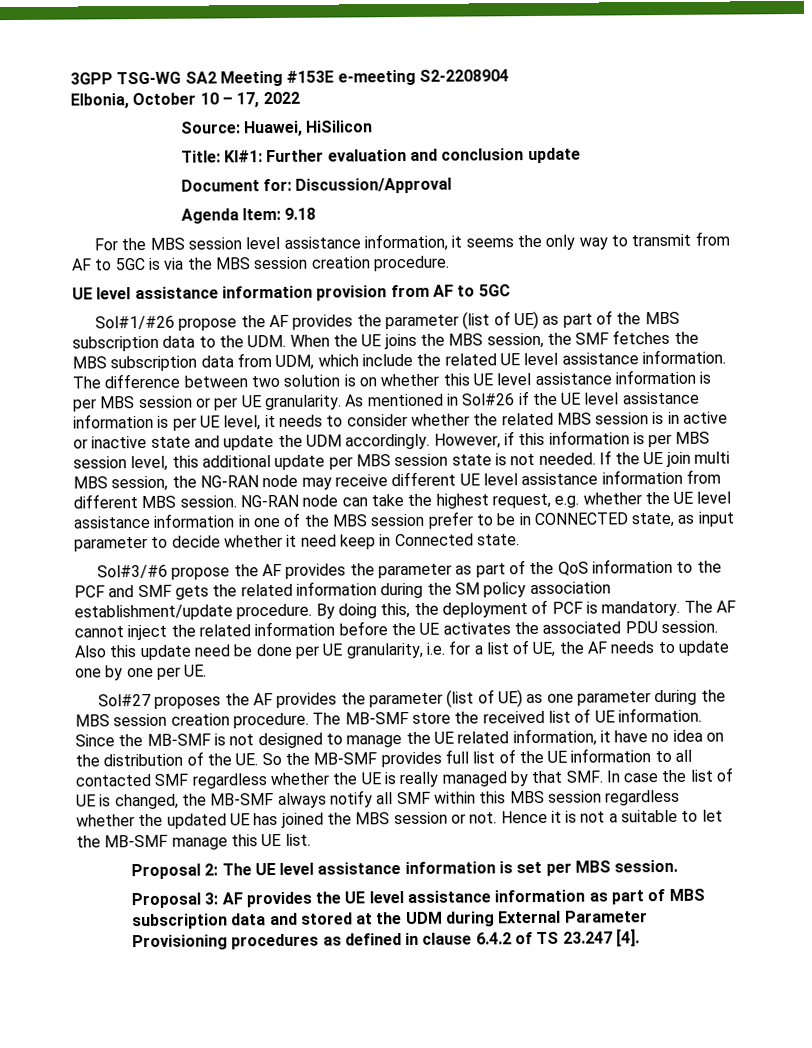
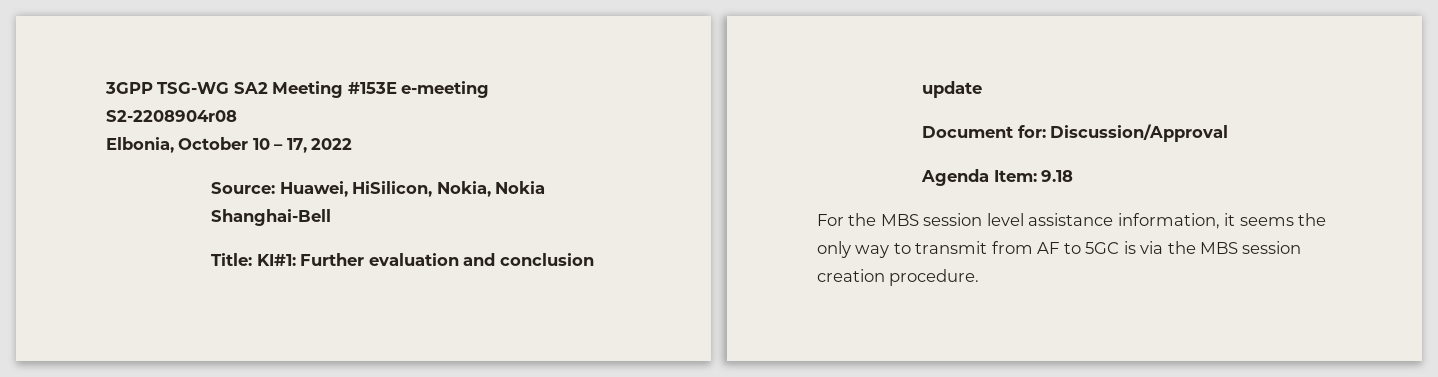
[418,69,509,82] S2-2208904 -> [106,110,237,122] S2-2208904r08
[305,120,373,133] HiSilicon -> [352,181,546,197] [211,209,332,226] HiSilicon, Nokia, Nokia Shanghai-Bell
[72,284,511,301] [95,310,680,331] [72,329,699,352] [72,349,726,372] [72,369,712,389] [73,391,700,412] [73,411,729,431] [73,430,711,451] [73,450,731,472] [73,469,721,492] [73,491,732,509] [73,511,735,529] [74,533,520,552] [97,558,722,580] [74,581,611,600] [74,599,736,621] [74,620,718,641] [74,640,731,661] [75,664,208,681] [98,689,726,709] [75,707,702,729] [75,728,725,749] [75,748,693,768] [75,767,734,789] [76,789,681,810] [76,809,723,829] [76,833,311,850] [130,859,679,880] [130,888,705,909] [130,910,648,930] [131,929,641,951] // UE level assistance information provision from AF to 5GC // Sol#1/#26 propose the AF provides the parameter (list of UE) as part of the MBS subscription data to the UDM. When the UE joins the MBS session, the SMF fetches the MBS subscription data from UDM, which include the related UE level assistance information. The difference between two solution is on whether this UE level assistance information is per MBS session or per UE granularity. As mentioned in Sol#26 if the UE level assistance information is per UE level, it needs to consider whether the related MBS session is in active or inactive state and update the UDM accordingly. However, if this information is per MBS session level, this additional update per MBS session state is not needed. If the UE join multi MBS session, the NG-RAN node may receive different UE level assistance information from different MBS session. NG-RAN node can take the highest request, e.g. whether the UE level assistance information in one of the MBS session prefer to be in CONNECTED state, as input parameter to decide whether it need keep in Connected state. // Sol#3/#6 propose the AF provides the parameter as part of the QoS information to the PCF and SMF gets the related information during the SM policy association establishment/update procedure. By doing this, the deployment of PCF is mandatory. The AF cannot inject the related information before the UE activates the associated PDU session. Also this update need be done per UE granularity, i.e. for a list of UE, the AF needs to update one by one per UE. // Sol#27 proposes the AF provides the parameter (list of UE) as one parameter during the MBS session creation procedure. The MB-SMF store the received list of UE information. Since the MB-SMF is not designed to manage the UE related information, it have no idea on the distribution of the UE. So the MB-SMF provides full list of the UE information to all contacted SMF regardless whether the UE is really managed by that SMF. In case the list of UE is changed, the MB-SMF always notify all SMF within this MBS session regardless whether the updated UE has joined the MBS session or not. Hence it is not a suitable to let the MB-SMF manage this UE list. // Proposal 2: The UE level assistance information is set per MBS session. // Proposal 3: AF provides the UE level assistance information as part of MBS subscription data and stored at the UDM during External Parameter Provisioning procedures as defined in clause 6.4.2 of TS 23.247 [4]. -> (980, 277) none

